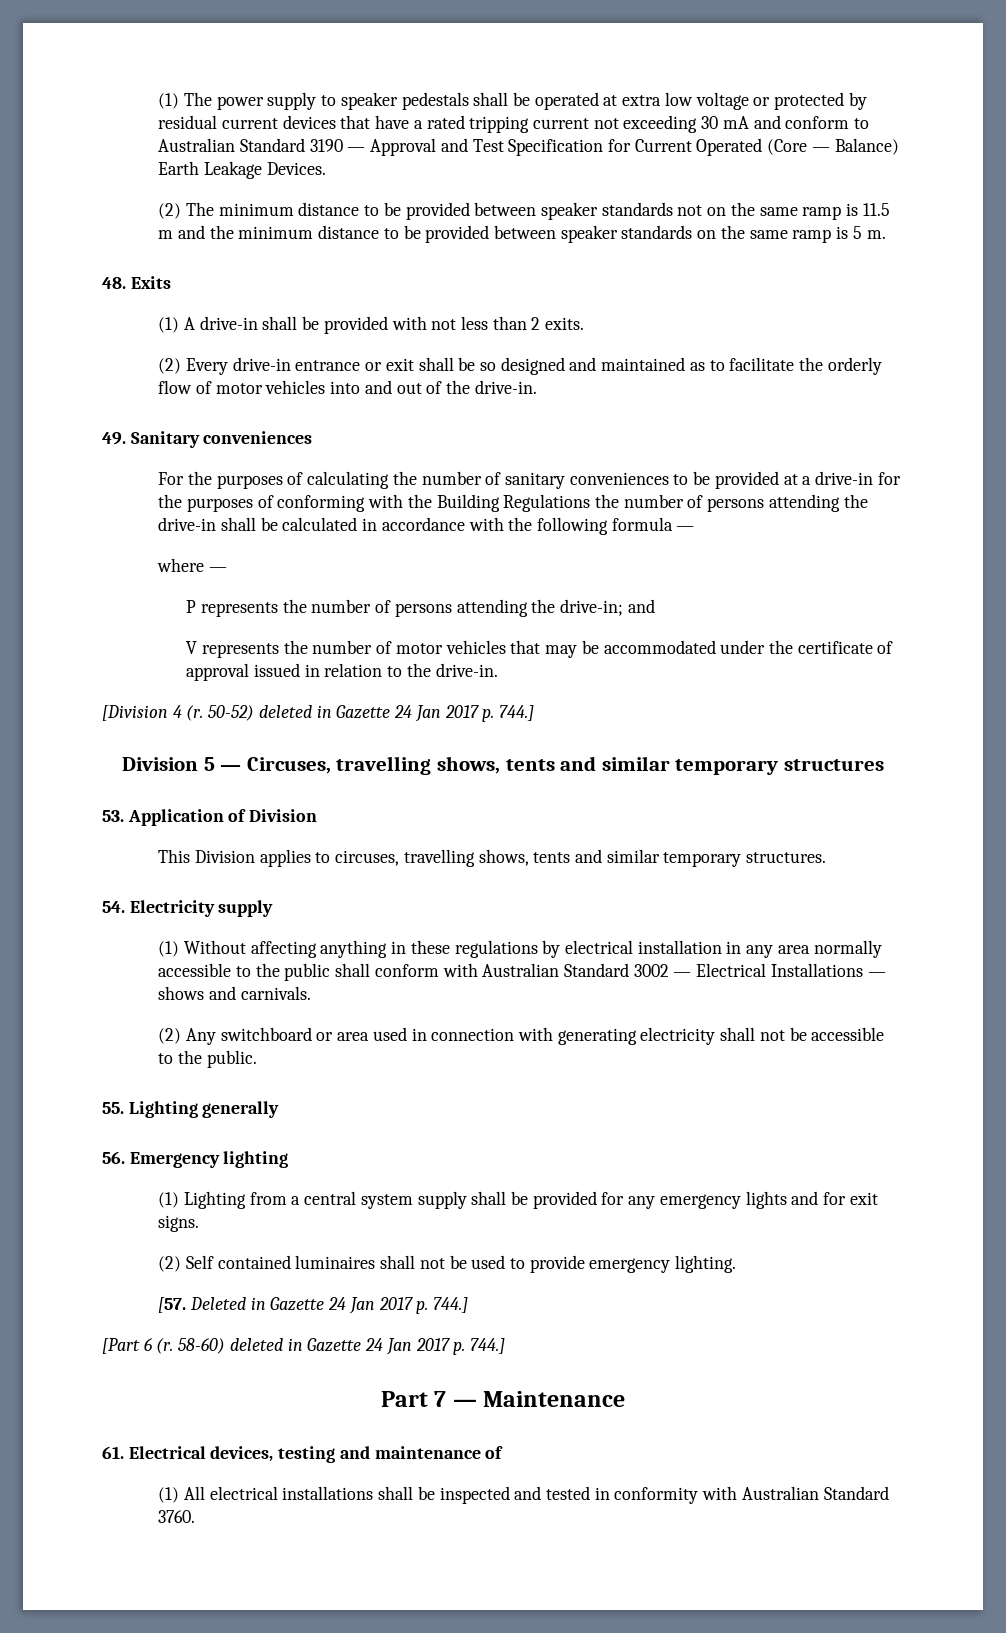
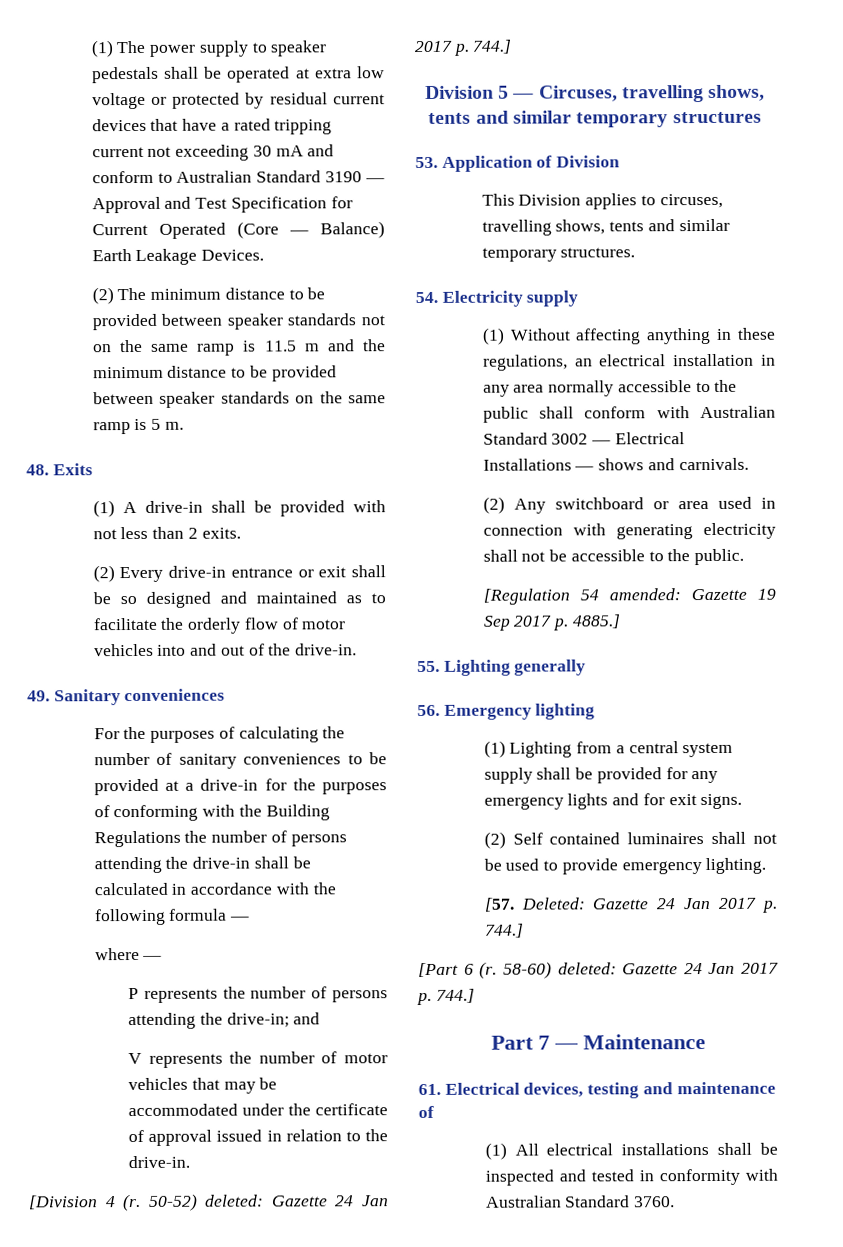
[258,705,332,718] deleted in -> [204,1194,265,1207] deleted:
[454,940,561,958] regulations by -> [482,354,593,371] regulations, an
(257, 1059) none -> [482,588,776,605] [482,614,621,631] // [Regulation 54 amended: Gazette 19 Sep 2017 p. 4885.]
[189,1297,266,1310] Deleted in -> [520,897,585,910] Deleted:
[229,1338,303,1351] deleted in -> [557,962,617,975] deleted:

